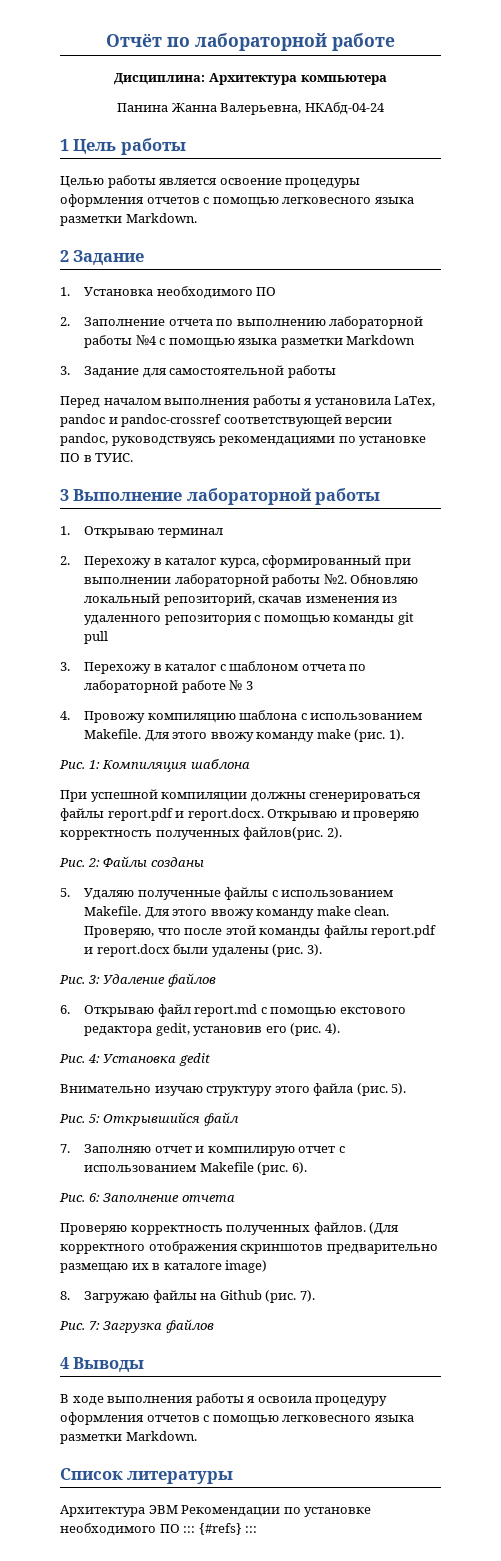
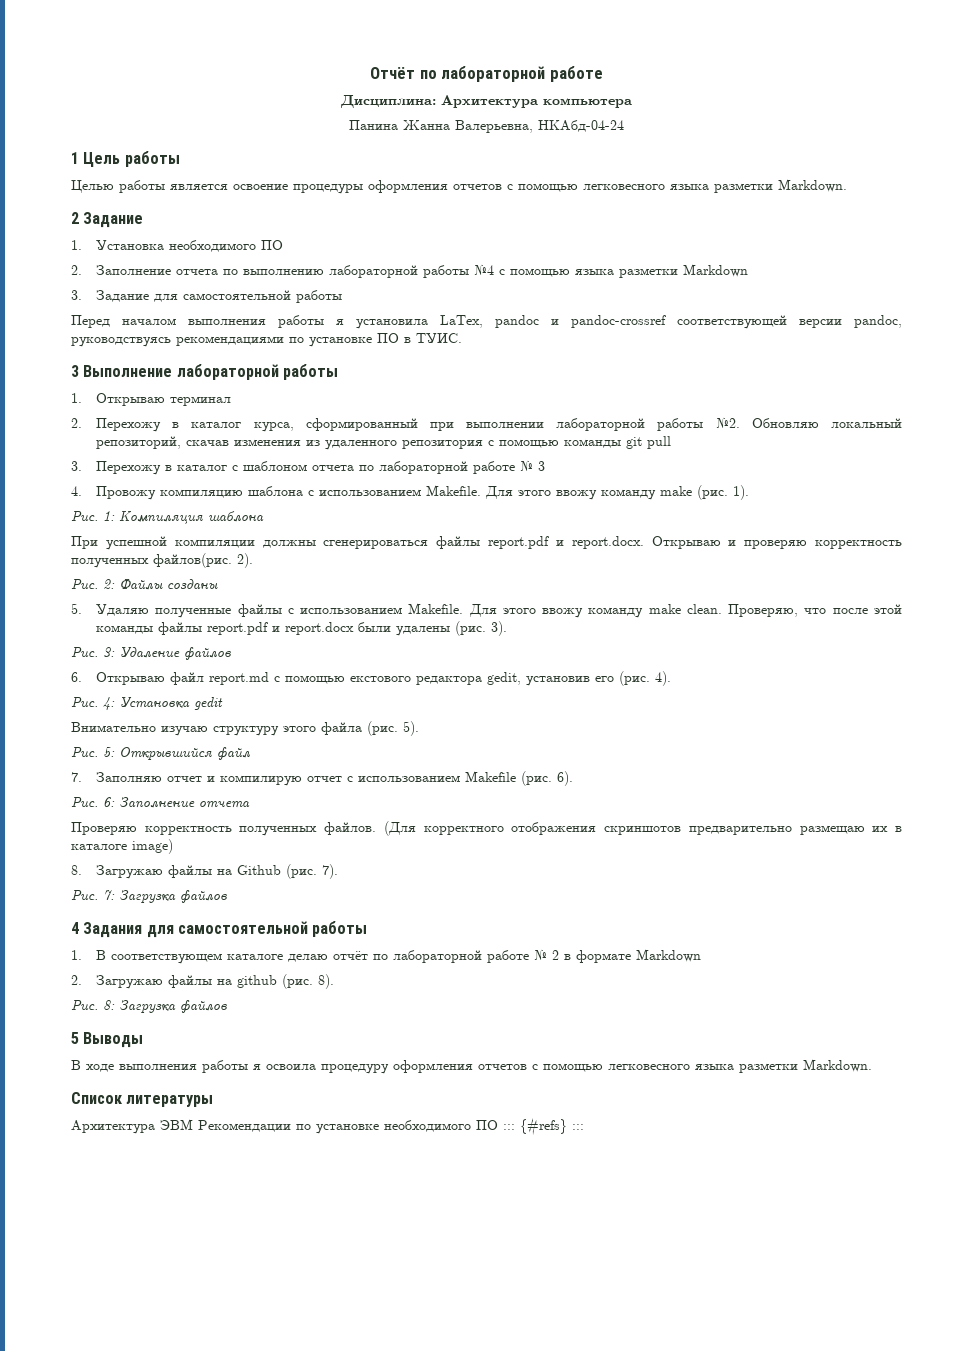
(69, 1363) none -> [83,921,368,938] [71,949,702,964] [71,974,335,989] [71,1000,227,1014] [71,1032,79,1044] Задания для самостоятельной работы // 1. В соответствующем каталоге делаю отчёт по лабораторной работе № 2 в формате Markdown // 2. Загружаю файлы на github (рис. 8). // Рис. 8: Загрузка файлов // 5

